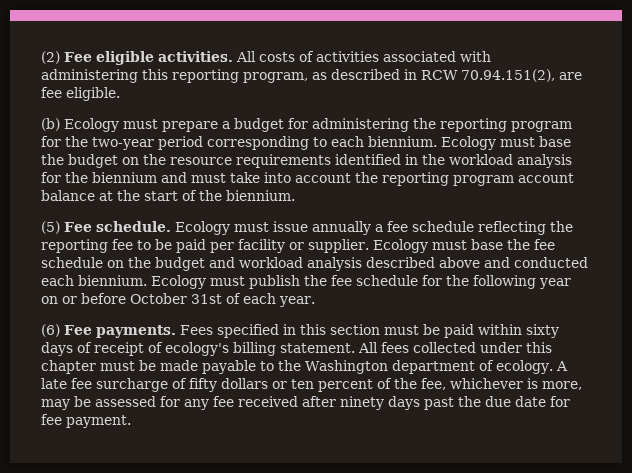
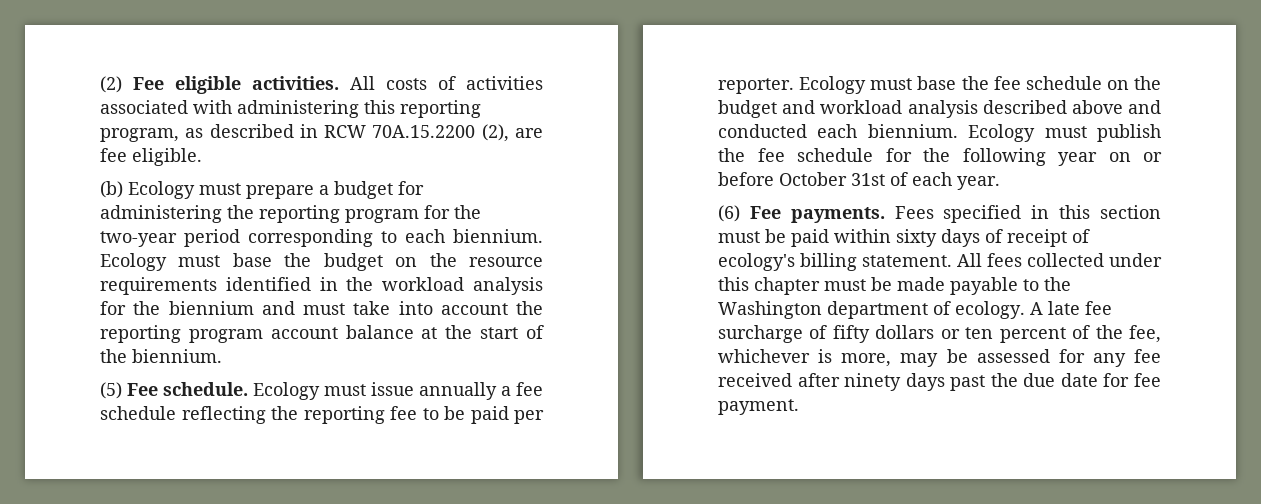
[461,69,555,82] 70.94.151(2), -> [372,124,509,142] 70A.15.2200 (2),
[238,239,369,253] facility or supplier. -> [718,78,794,94] reporter.

